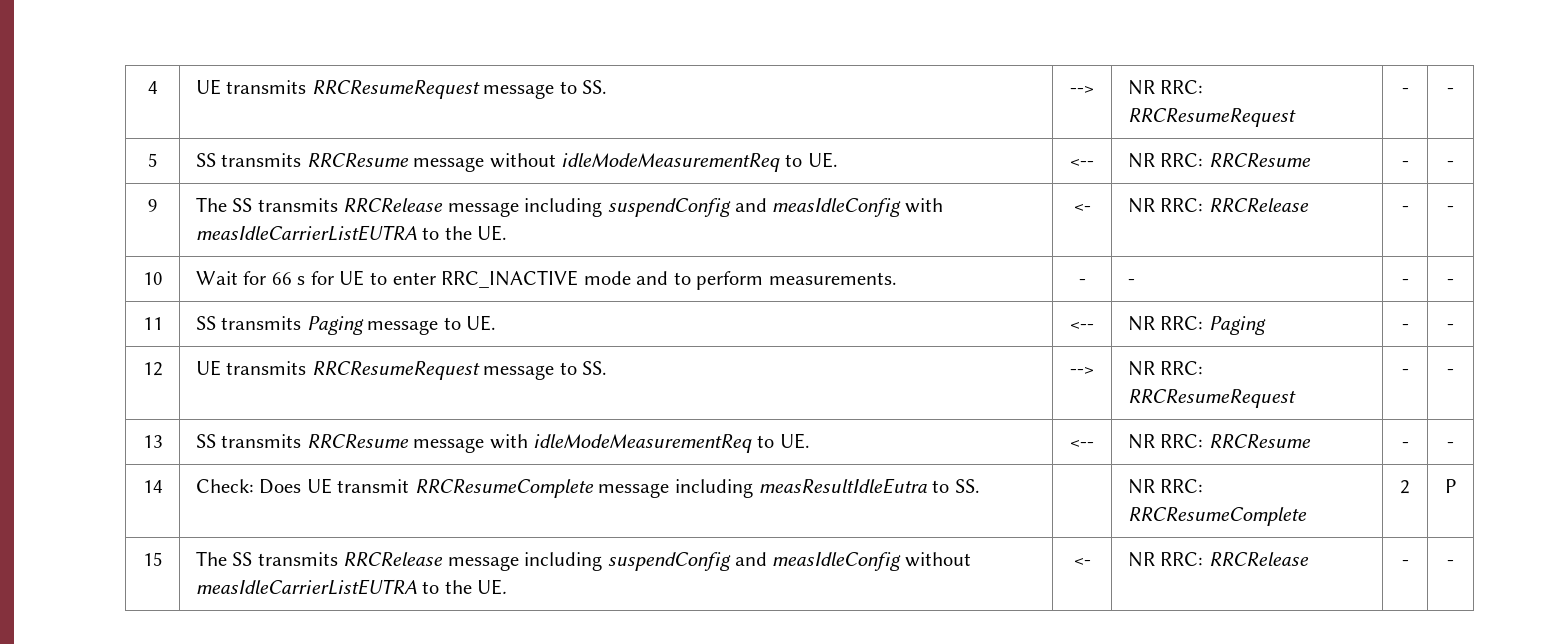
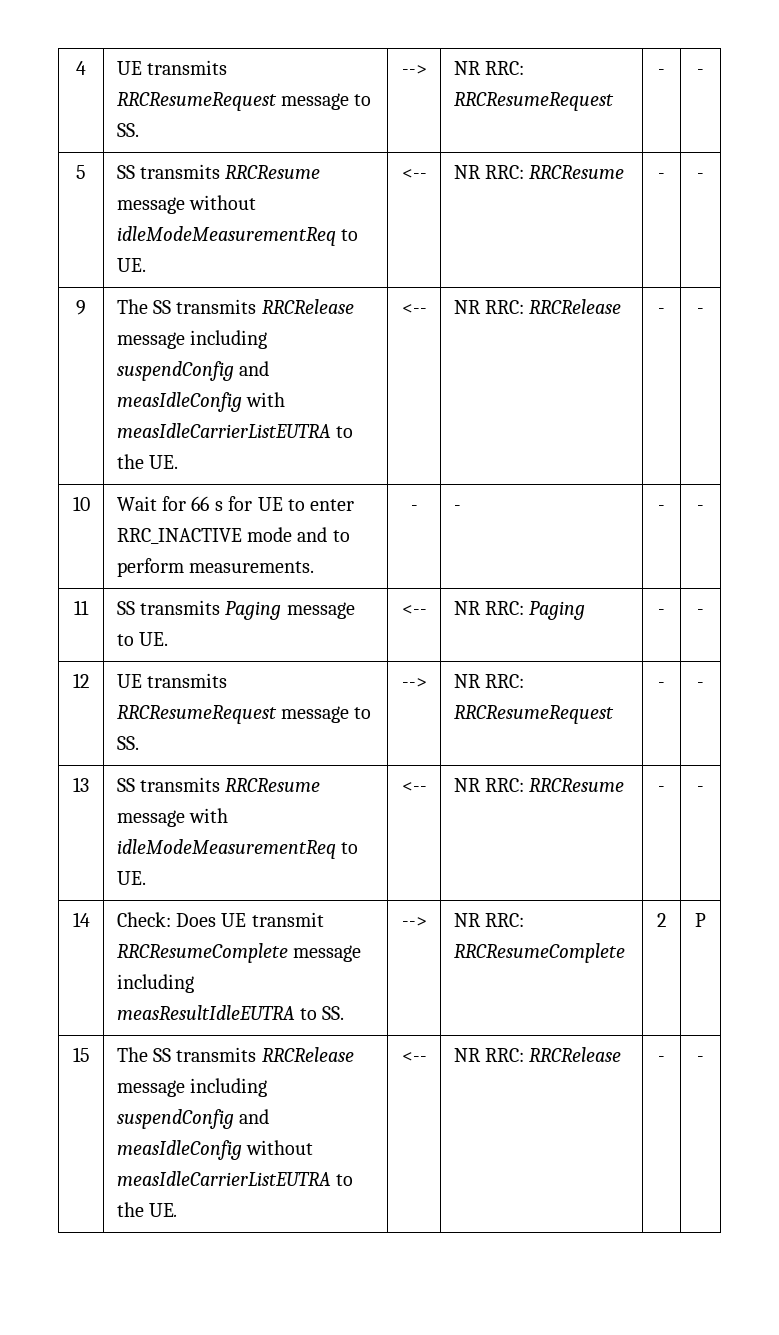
[1073,204,1091,212] <- -> [401,304,427,314] <--
[758,478,980,494] measResultIdleEutra to SS. | -> [116,1005,345,1020] [401,917,427,927] measResultIdleEUTRA to SS. | -->
[1073,558,1091,566] <- -> [401,1052,427,1062] <--

